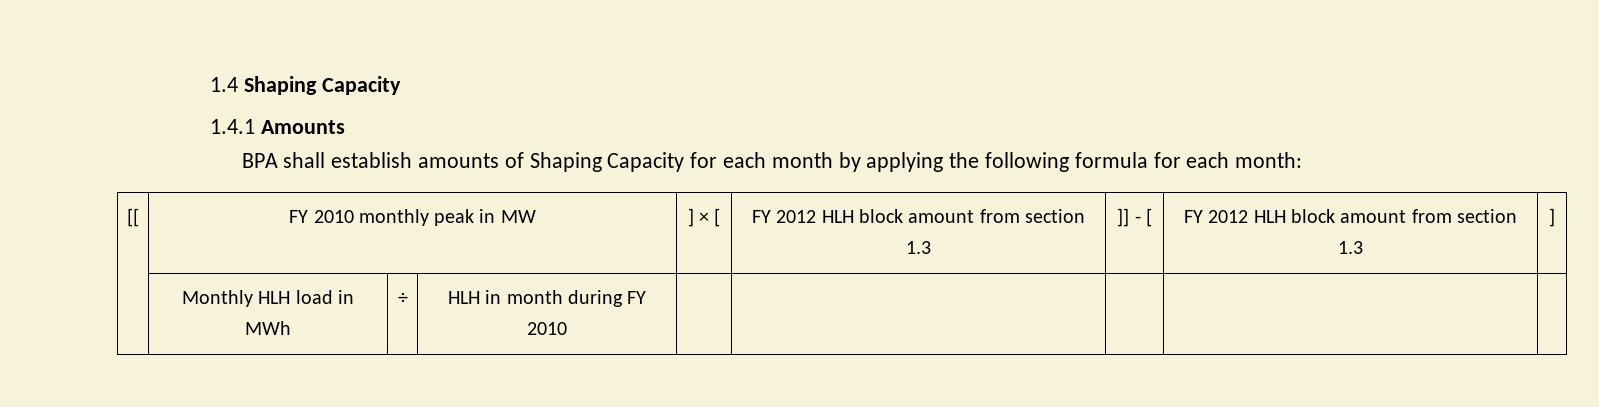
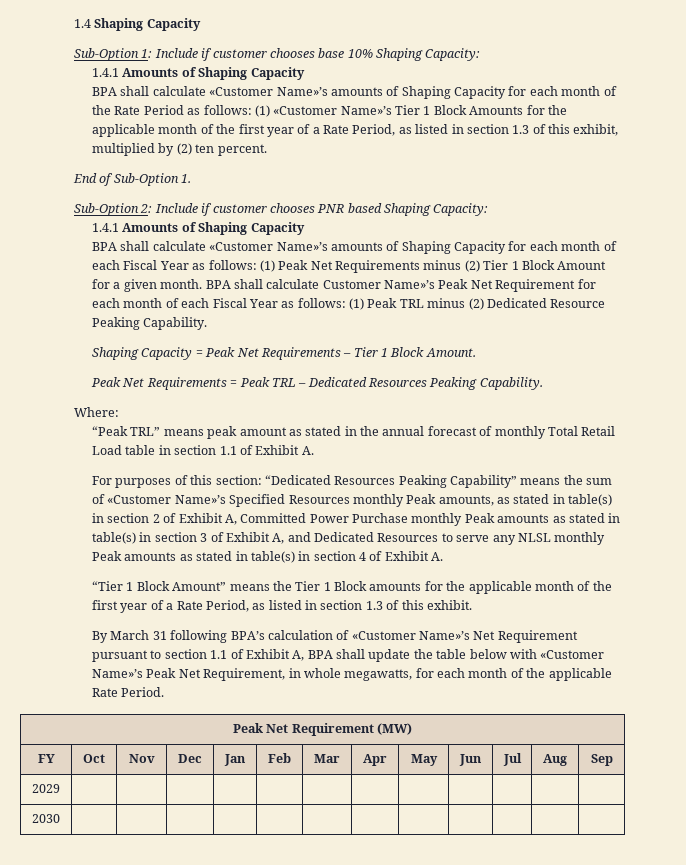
[210,119,346,134] [241,152,1303,172] [127,208,139,227] [289,209,536,226] [687,208,721,227] [752,209,1085,223] [906,241,931,254] [1117,208,1152,227] [1184,209,1517,223] [1338,241,1363,254] [1549,208,1555,227] [182,290,354,307] [245,321,291,335] [397,292,408,304] [447,290,647,307] [527,322,567,335] // 1.4.1 Amounts // BPA shall establish amounts of Shaping Capacity for each month by applying the following formula for each month: // [[ | FY 2010 monthly peak in MW | ] × [ | FY 2012 HLH block amount from section 1.3 | ]] - [ | FY 2012 HLH block amount from section 1.3 | ] // | Monthly HLH load in MWh | ÷ | HLH in month during FY 2010 -> [74,48,481,61] [92,67,305,80] [92,86,617,99] [92,105,567,117] [92,124,619,137] [92,143,267,156] [73,173,192,186] [74,203,489,216] [92,222,305,235] [92,241,617,254] [92,260,607,273] [92,279,596,292] [92,298,606,310] [92,317,208,330] [92,347,476,360] [91,377,543,390] [74,407,120,417] [92,426,616,439] [92,445,314,455] [92,475,613,488] [92,494,613,507] [92,513,621,526] [92,532,606,545] [92,551,444,563] [92,581,612,594] [92,600,472,613] [92,630,578,643] [92,649,605,662] [92,668,612,681] [92,687,165,697] [232,723,413,736] [37,754,55,763] [83,754,105,763] [128,754,155,763] [178,754,202,763] [224,754,246,766] [268,753,291,763] [314,754,340,763] [363,754,387,766] [410,754,438,766] [459,754,482,766] [502,753,522,766] [543,754,567,766] [590,754,613,766] [32,784,60,793] [32,814,60,823] // Sub-Option 1: Include if customer chooses base 10% Shaping Capacity: // 1.4.1 Amounts of Shaping Capacity // BPA shall calculate «Customer Name»’s amounts of Shaping Capacity for each month of the Rate Period as follows: (1) «Customer Name»’s Tier 1 Block Amounts for the applicable month of the first year of a Rate Period, as listed in section 1.3 of this exhibit, multiplied by (2) ten percent. // End of Sub-Option 1. // Sub-Option 2: Include if customer chooses PNR based Shaping Capacity: // 1.4.1 Amounts of Shaping Capacity // BPA shall calculate «Customer Name»’s amounts of Shaping Capacity for each month of each Fiscal Year as follows: (1) Peak Net Requirements minus (2) Tier 1 Block Amount for a given month. BPA shall calculate Customer Name»’s Peak Net Requirement for each month of each Fiscal Year as follows: (1) Peak TRL minus (2) Dedicated Resource Peaking Capability. // Shaping Capacity = Peak Net Requirements – Tier 1 Block Amount. // Peak Net Requirements = Peak TRL – Dedicated Resources Peaking Capability. // Where: // “Peak TRL” means peak amount as stated in the annual forecast of monthly Total Retail Load table in section 1.1 of Exhibit A. // For purposes of this section: “Dedicated Resources Peaking Capability” means the sum of «Customer Name»’s Specified Resources monthly Peak amounts, as stated in table(s) in section 2 of Exhibit A, Committed Power Purchase monthly Peak amounts as stated in table(s) in section 3 of Exhibit A, and Dedicated Resources to serve any NLSL monthly Peak amounts as stated in table(s) in section 4 of Exhibit A. // “Tier 1 Block Amount” means the Tier 1 Block amounts for the applicable month of the first year of a Rate Period, as listed in section 1.3 of this exhibit. // By March 31 following BPA’s calculation of «Customer Name»’s Net Requirement pursuant to section 1.1 of Exhibit A, BPA shall update the table below with «Customer Name»’s Peak Net Requirement, in whole megawatts, for each month of the applicable Rate Period. // Peak Net Requirement (MW) // FY | Oct | Nov | Dec | Jan | Feb | Mar | Apr | May | Jun | Jul | Aug | Sep // 2029 | | | | | | | | | | | | // 2030 | | | | | | |

